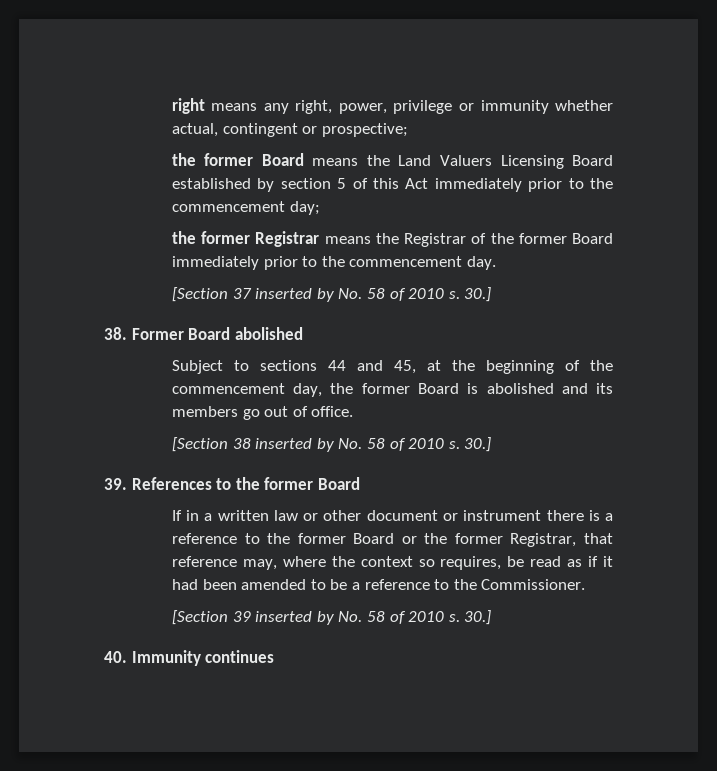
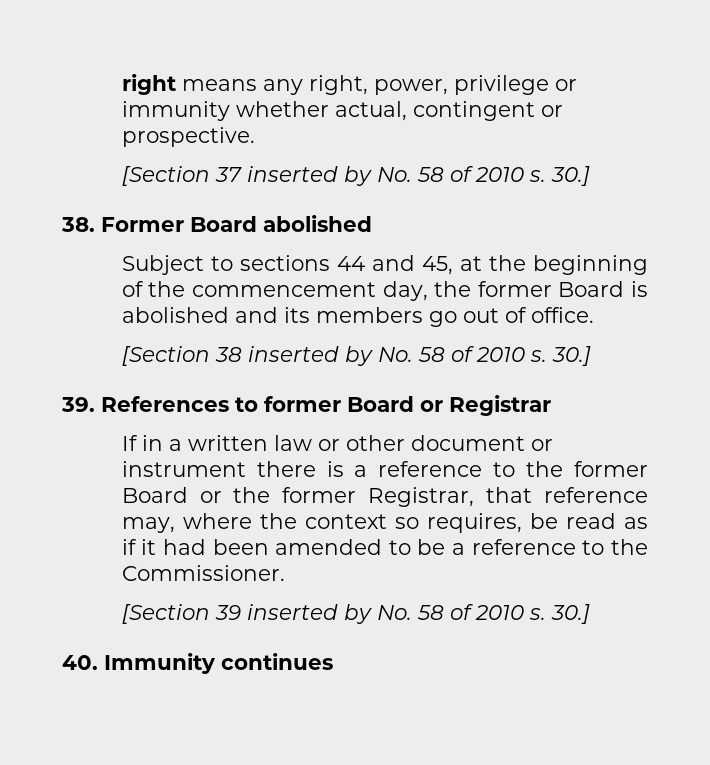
[321,123,408,137] [171,153,613,169] [171,178,614,192] [171,201,320,215] [171,231,614,247] [171,256,496,270] prospective; // the former Board means the Land Valuers Licensing Board established by section 5 of this Act immediately prior to the commencement day; // the former Registrar means the Registrar of the former Board immediately prior to the commencement day. -> [121,127,255,147] prospective.
[235,477,360,490] the former Board -> [264,395,551,416] former Board or Registrar

